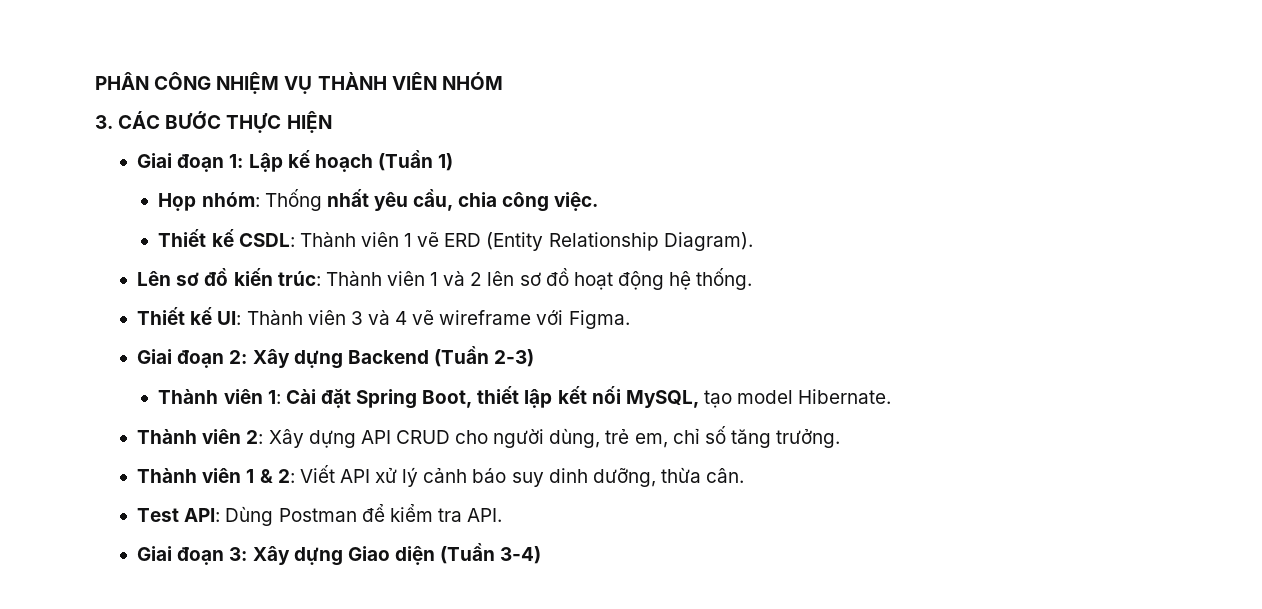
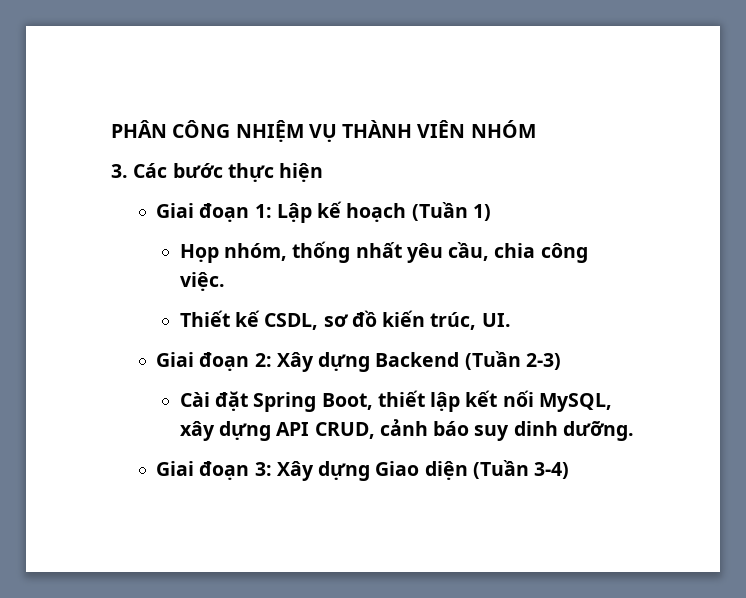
[118,111,332,133] CÁC BƯỚC THỰC HIỆN -> [133,163,324,182] Các bước thực hiện
[201,189,322,211] nhóm: Thống -> [224,241,351,263] nhóm, thống
[238,232,753,251] [137,268,753,290] [137,307,630,329] CSDL: Thành viên 1 vẽ ERD (Entity Relationship Diagram). // Lên sơ đồ kiến trúc: Thành viên 1 và 2 lên sơ đồ hoạt động hệ thống. // Thiết kế UI: Thành viên 3 và 4 vẽ wireframe với Figma. -> [264,310,511,330] CSDL, sơ đồ kiến trúc, UI.
[158,389,281,404] Thành viên 1: -> (562, 361) none
[703,389,892,408] [137,426,841,448] [137,465,745,487] [137,504,503,526] tạo model Hibernate. // Thành viên 2: Xây dựng API CRUD cho người dùng, trẻ em, chỉ số tăng trưởng. // Thành viên 1 & 2: Viết API xử lý cảnh báo suy dinh dưỡng, thừa cân. // Test API: Dùng Postman để kiểm tra API. -> [179,419,634,441] xây dựng API CRUD, cảnh báo suy dinh dưỡng.

